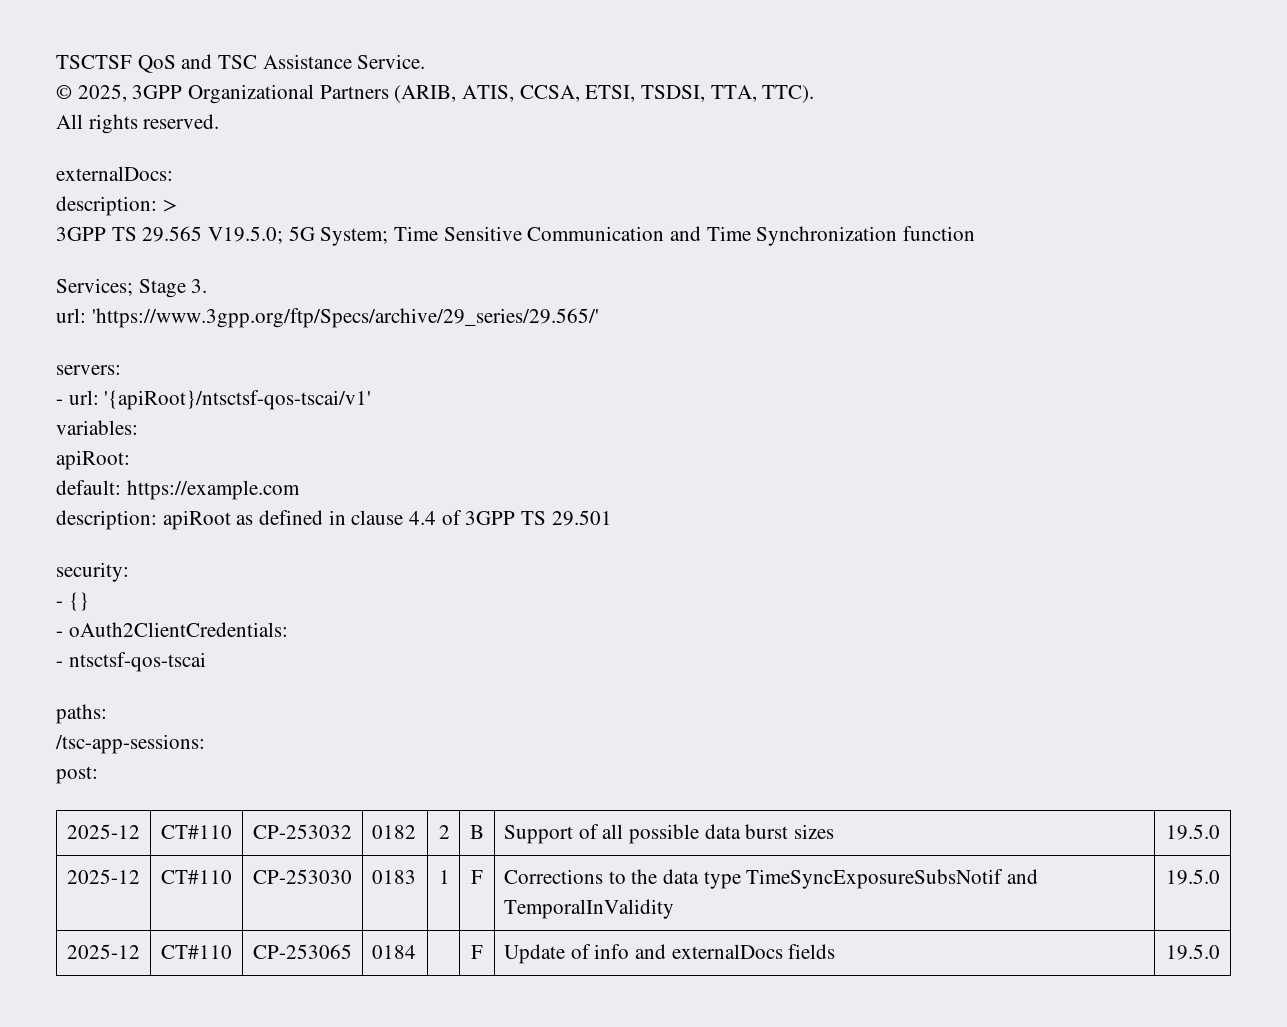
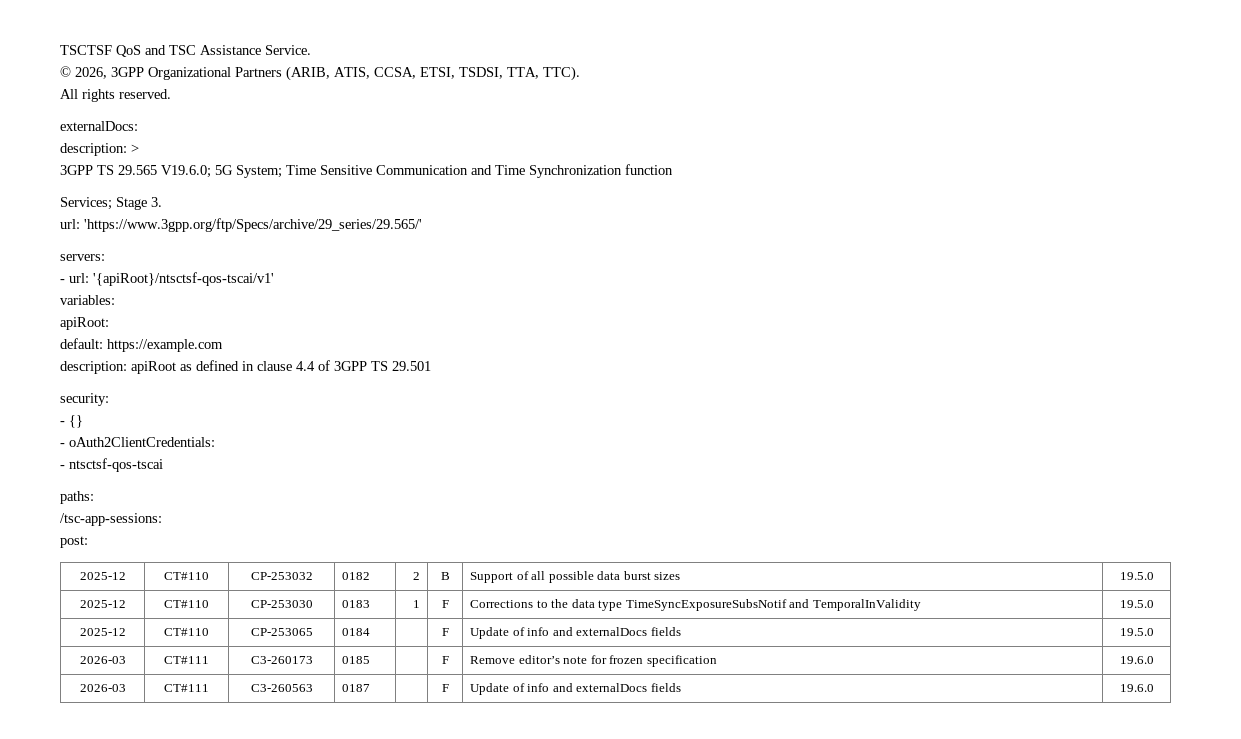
[77,84,127,102] 2025, -> [75,67,107,79] 2026,
[208,226,284,244] V19.5.0; -> [161,165,211,178] V19.6.0;
(1220, 952) none -> [79,656,126,664] [164,656,209,664] [250,656,313,664] [342,656,371,664] [441,656,449,664] [470,655,717,667] [1119,656,1154,664] [79,684,126,692] [164,684,209,692] [250,684,313,692] [342,684,371,692] [441,684,449,692] [470,683,681,695] [1119,684,1154,692] // 2026-03 | CT#111 | C3-260173 | 0185 | | F | Remove editor’s note for frozen specification | 19.6.0 // 2026-03 | CT#111 | C3-260563 | 0187 | | F | Update of info and externalDocs fields | 19.6.0

